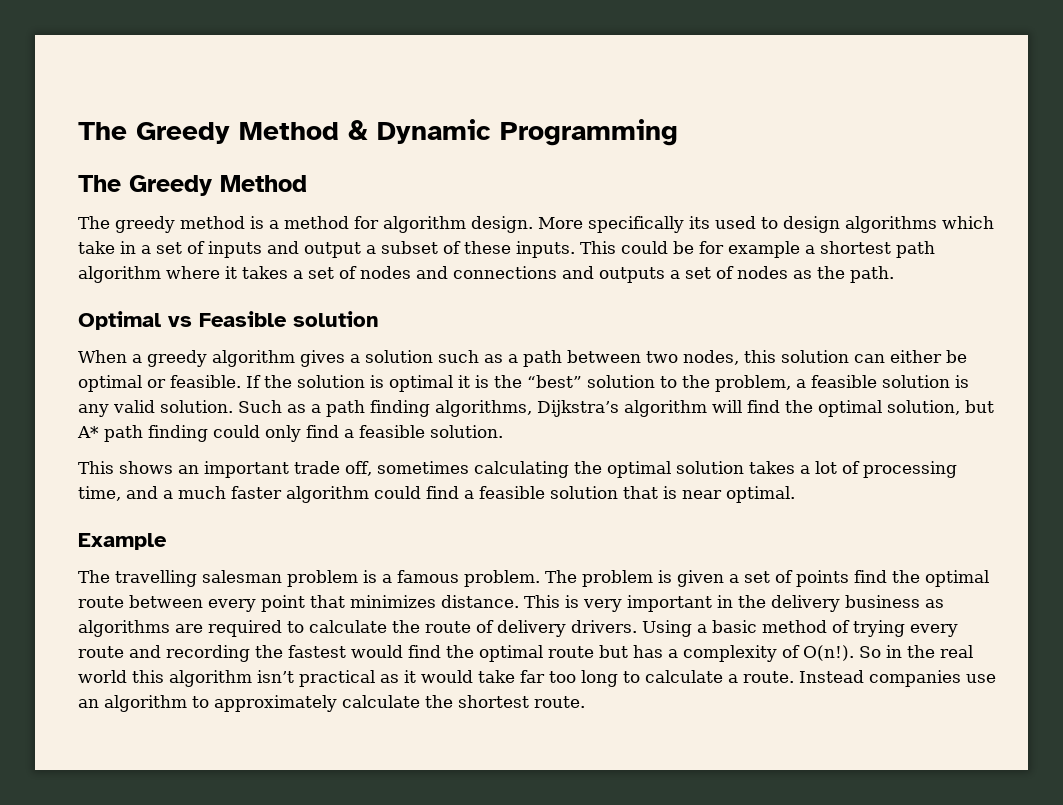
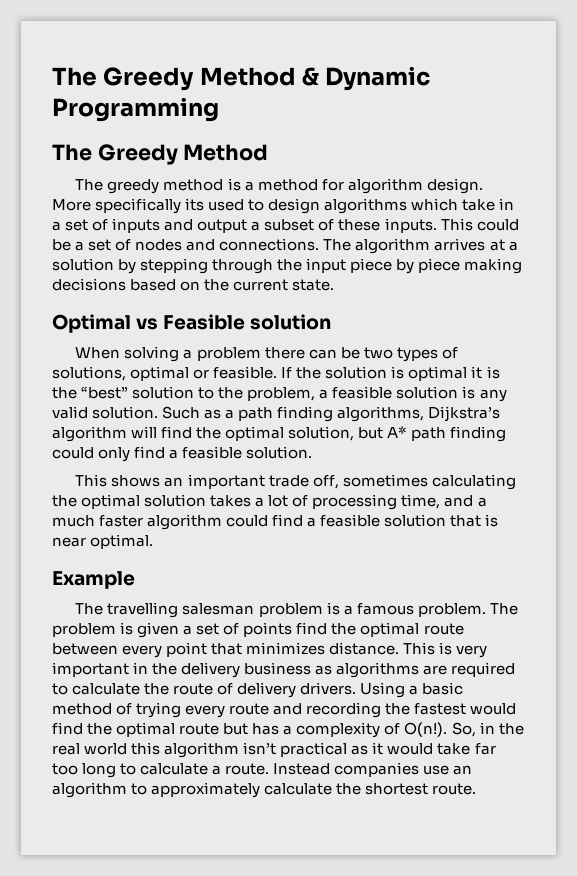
[699,241,935,258] [78,266,288,283] for example a shortest path algorithm where it takes -> (71, 245) none
[453,266,894,283] connections and outputs a set of nodes as the path. -> [219,238,518,254] [52,258,523,274] [52,278,335,291] connections. The algorithm arrives at a solution by stepping through the input piece by piece making decisions based on the current state.
[132,350,967,367] a greedy algorithm gives a solution such as a path between two nodes, this solution can either be -> [124,346,458,362] [52,366,126,381] solving a problem there can be two types of solutions,
[859,646,881,658] So -> [451,722,476,737] So,

